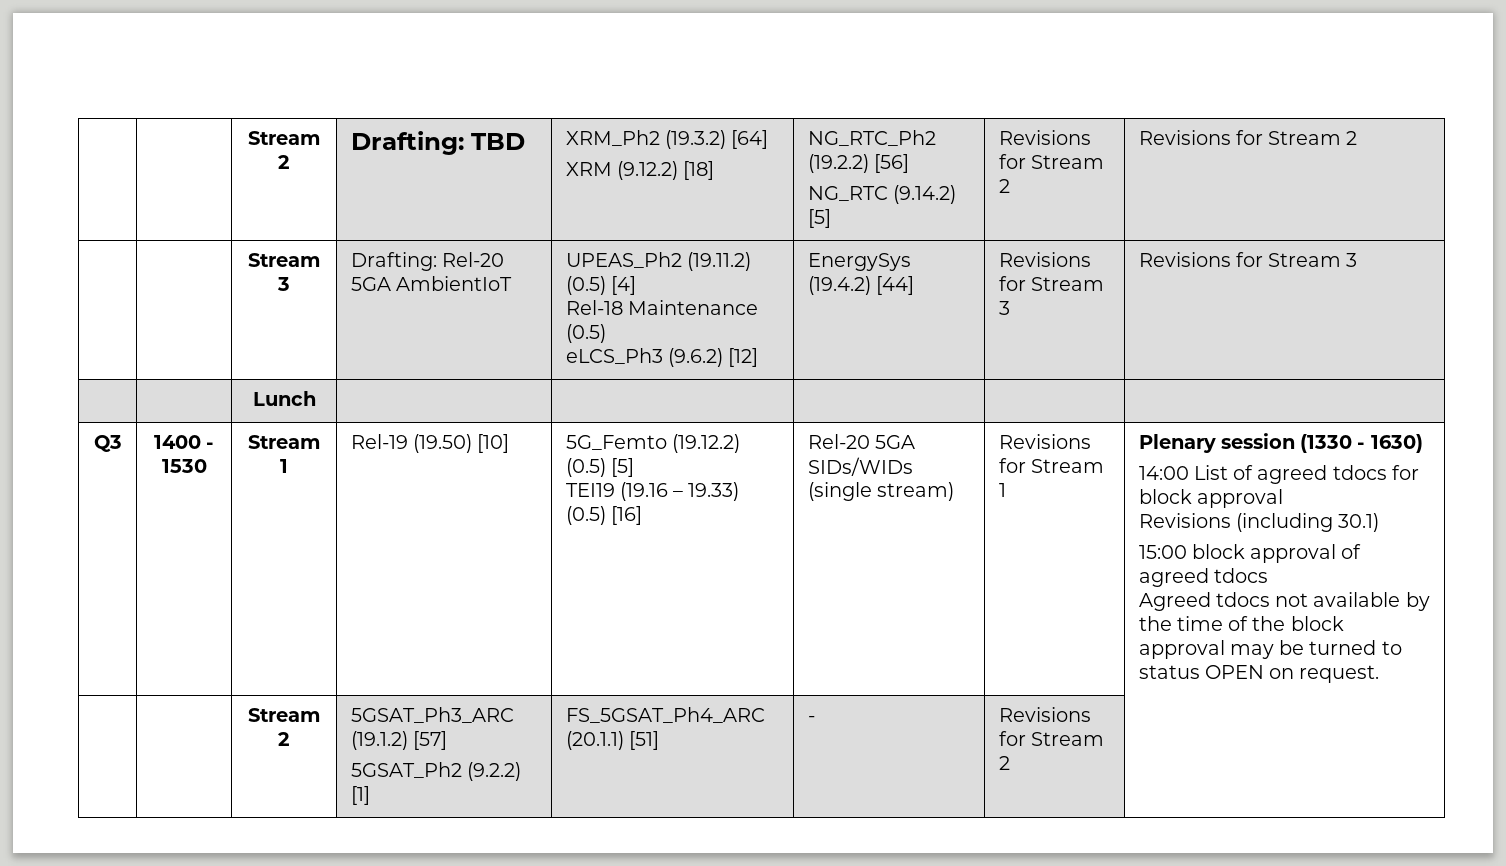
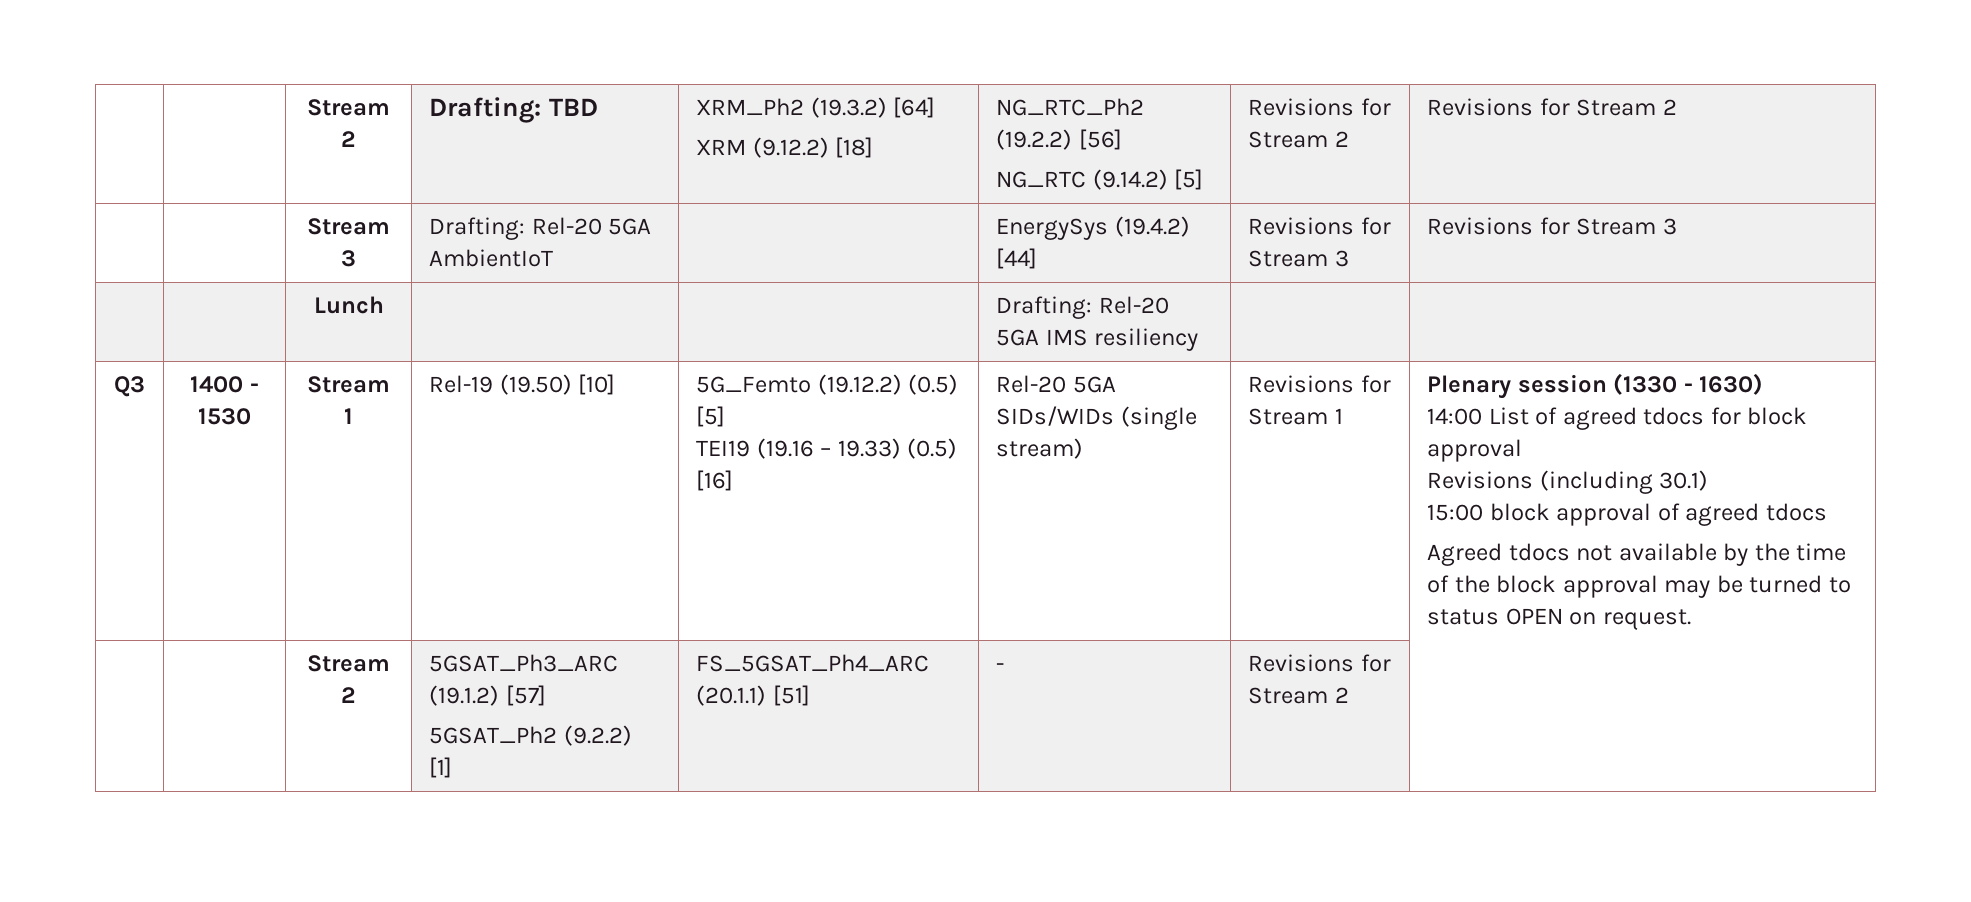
[565,252,751,271] [565,276,636,295] [565,300,758,315] [565,324,606,343] [565,348,759,367] UPEAS_Ph2 (19.11.2) (0.5) [4] // Rel-18 Maintenance (0.5) // eLCS_Ph3 (9.6.2) [12] -> (554, 258) none
(316, 398) none -> [996,296,1169,319] [996,328,1199,351] Drafting: Rel-20 5GA IMS resiliency

